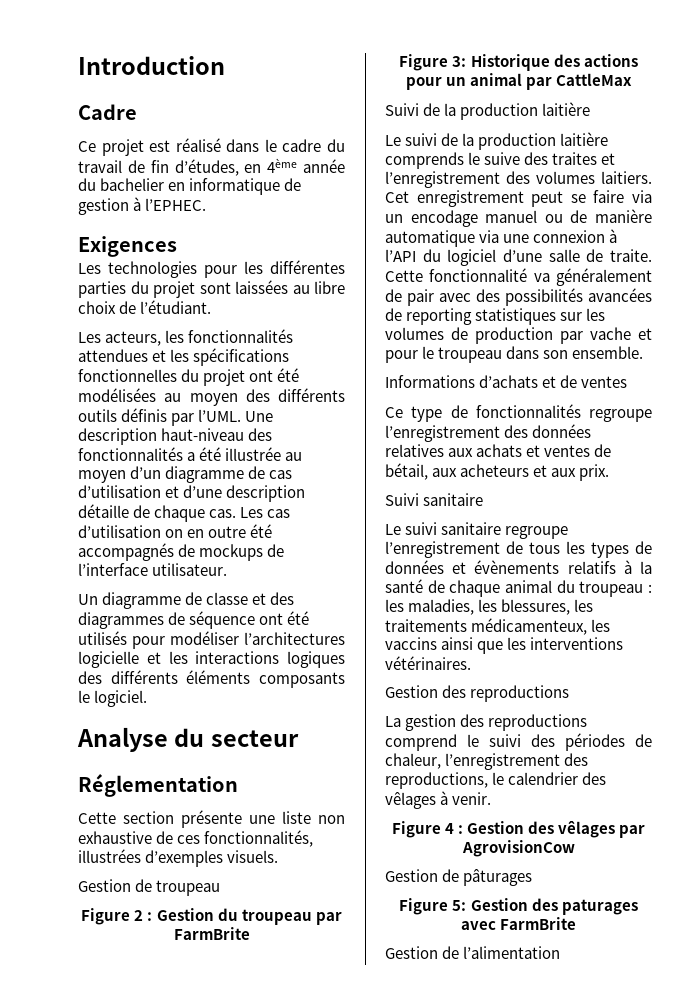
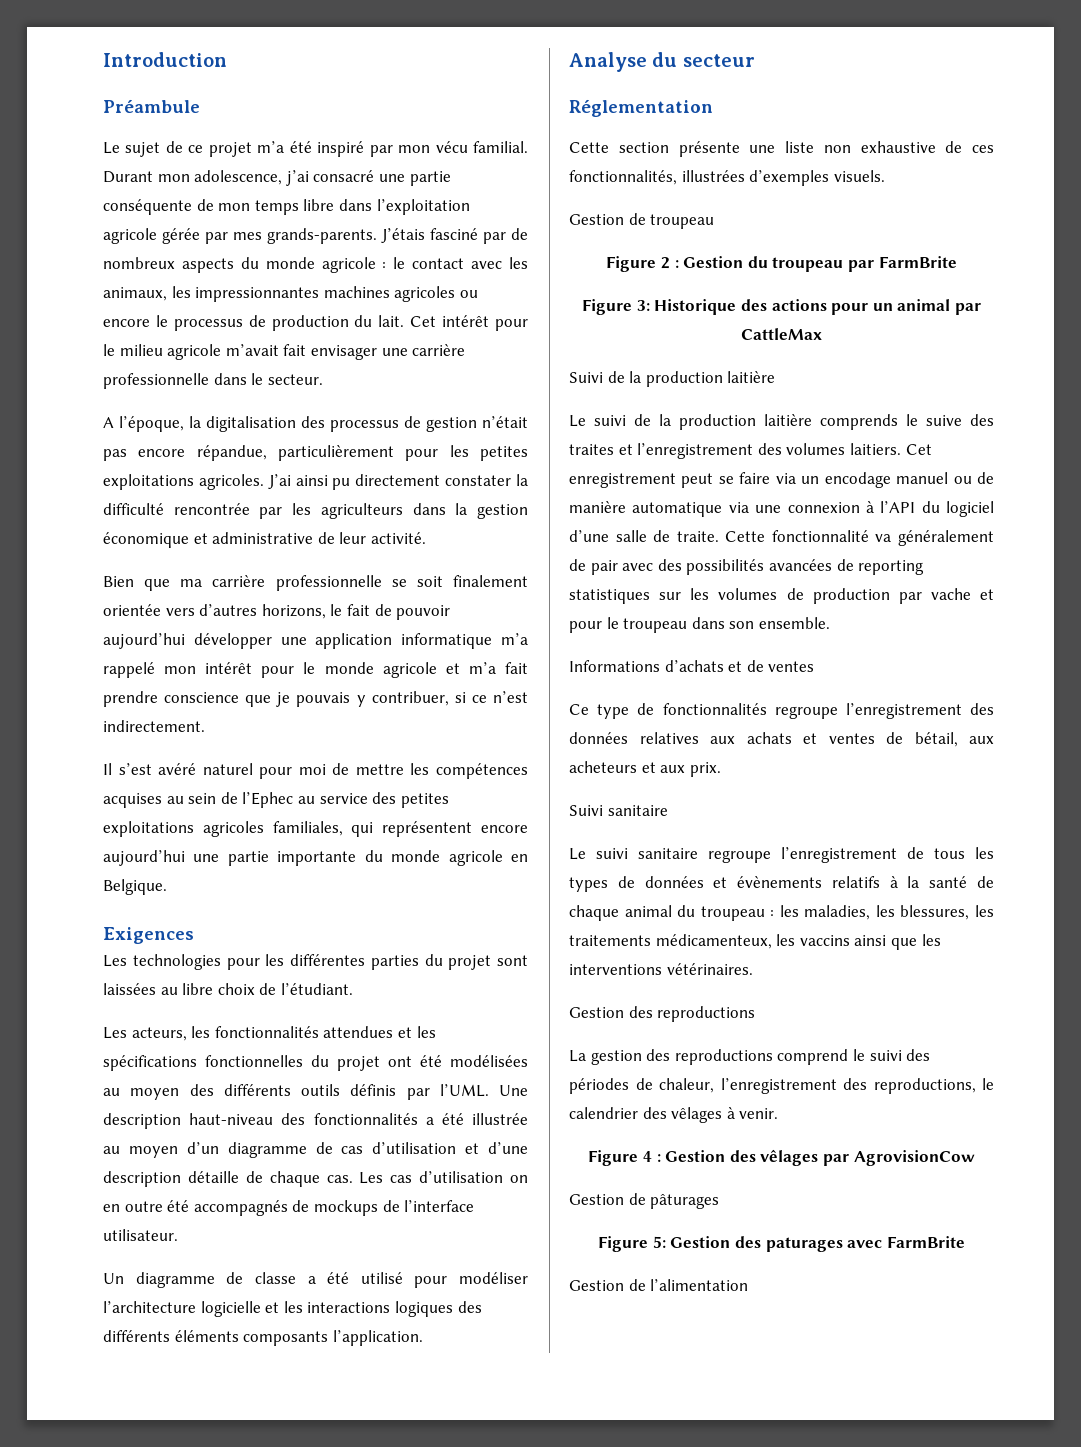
[78,104,137,120] [78,138,346,156] [78,158,345,176] [78,178,302,195] [78,197,207,215] Cadre // Ce projet est réalisé dans le cadre du travail de fin d’études, en 4ème année du bachelier en informatique de gestion à l’EPHEC. -> [103,99,200,113] [103,141,528,157] [103,170,451,186] [103,199,470,215] [103,228,528,244] [103,257,529,273] [103,286,478,302] [103,315,529,331] [103,344,466,360] [103,373,323,389] [103,416,528,432] [103,445,528,461] [103,474,528,490] [103,503,528,519] [103,532,426,548] [103,575,528,591] [103,604,451,620] [103,633,528,649] [103,662,528,678] [103,691,528,707] [103,720,205,732] [103,763,528,779] [103,792,449,808] [103,821,528,837] [103,850,528,866] [103,879,167,895] Préambule // Le sujet de ce projet m’a été inspiré par mon vécu familial. Durant mon adolescence, j’ai consacré une partie conséquente de mon temps libre dans l’exploitation agricole gérée par mes grands-parents. J’étais fasciné par de nombreux aspects du monde agricole : le contact avec les animaux, les impressionnantes machines agricoles ou encore le processus de production du lait. Cet intérêt pour le milieu agricole m’avait fait envisager une carrière professionnelle dans le secteur. // A l’époque, la digitalisation des processus de gestion n’était pas encore répandue, particulièrement pour les petites exploitations agricoles. J’ai ainsi pu directement constater la difficulté rencontrée par les agriculteurs dans la gestion économique et administrative de leur activité. // Bien que ma carrière professionnelle se soit finalement orientée vers d’autres horizons, le fait de pouvoir aujourd’hui développer une application informatique m’a rappelé mon intérêt pour le monde agricole et m’a fait prendre conscience que je pouvais y contribuer, si ce n’est indirectement. // Il s’est avéré naturel pour moi de mettre les compétences acquises au sein de l’Ephec au service des petites exploitations agricoles familiales, qui représentent encore aujourd’hui une partie importante du monde agricole en Belgique.
[252,592,295,605] [78,611,310,629] [78,631,127,645] et des diagrammes de séquence ont été utilisés -> [307,1272,403,1284] a été utilisé
[244,632,345,645] l’architectures -> [103,1301,196,1313] l’architecture
[78,690,148,707] le logiciel. -> [332,1330,423,1346] l’application.

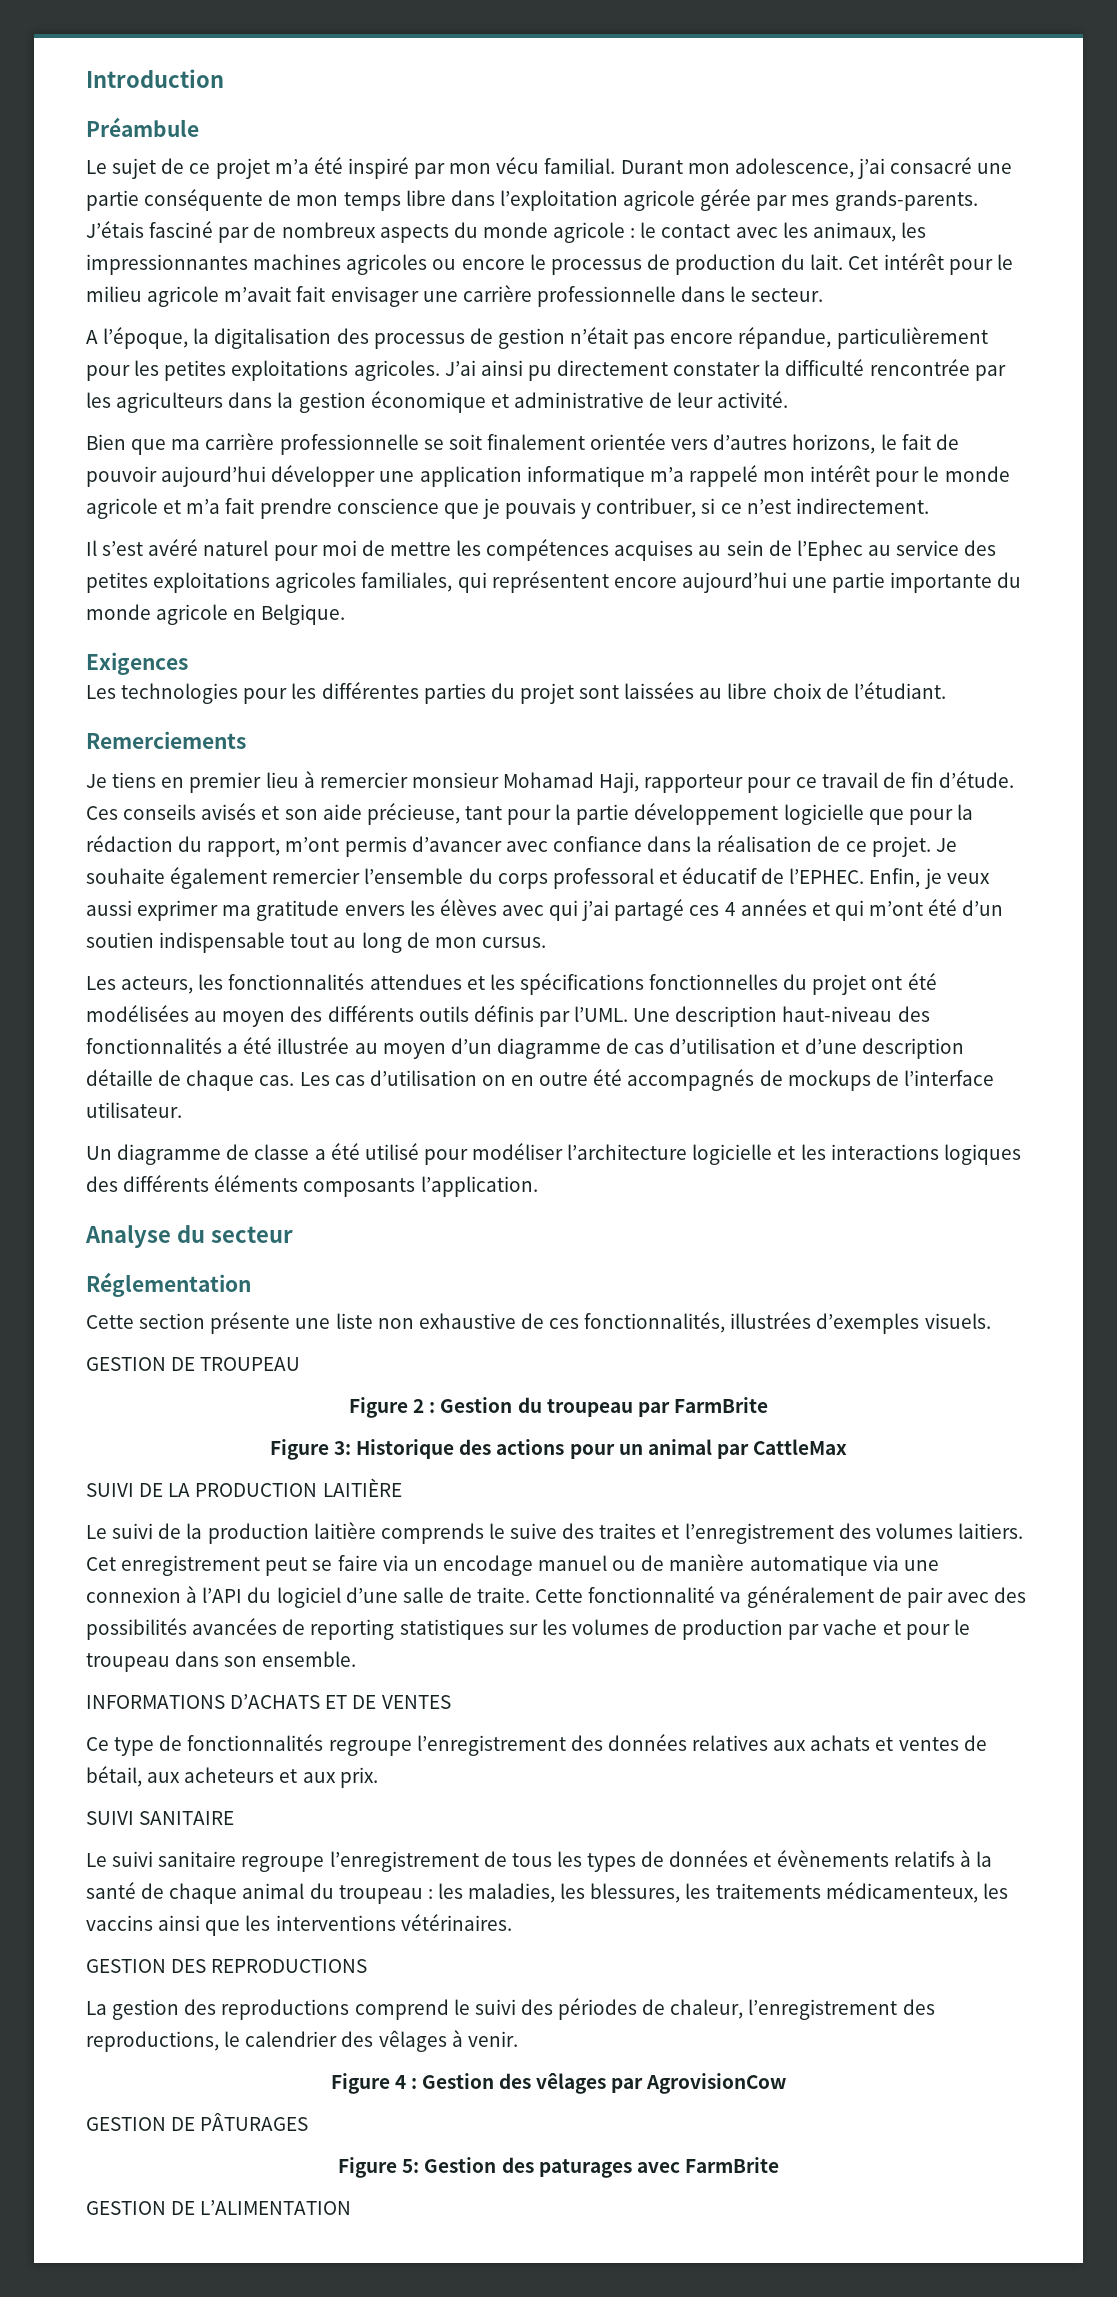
(353, 989) none -> [86,731,246,749] [86,771,1015,793] [86,803,973,825] [86,835,957,857] [86,867,990,889] [86,899,1004,921] [86,932,546,953] // Remerciements // Je tiens en premier lieu à remercier monsieur Mohamad Haji, rapporteur pour ce travail de fin d’étude. Ces conseils avisés et son aide précieuse, tant pour la partie développement logicielle que pour la rédaction du rapport, m’ont permis d’avancer avec confiance dans la réalisation de ce projet. Je souhaite également remercier l’ensemble du corps professoral et éducatif de l’EPHEC. Enfin, je veux aussi exprimer ma gratitude envers les élèves avec qui j’ai partagé ces 4 années et qui m’ont été d’un soutien indispensable tout au long de mon cursus.
[569,213,715,229] Gestion de troupeau -> [86,1357,301,1371] GESTION DE TROUPEAU
[569,371,776,387] Suivi de la production laitière -> [86,1478,402,1497] SUIVI DE LA PRODUCTION LAITIÈRE
[569,660,815,672] Informations d’achats et de ventes -> [86,1694,451,1709] INFORMATIONS D’ACHATS ET DE VENTES
[569,805,668,816] Suivi sanitaire -> [86,1811,235,1825] SUIVI SANITAIRE
[569,1006,756,1022] Gestion des reproductions -> [86,1959,368,1973] GESTION DES REPRODUCTIONS
[569,1193,720,1209] Gestion de pâturages -> [86,2113,309,2131] GESTION DE PÂTURAGES
[569,1279,749,1291] Gestion de l’alimentation -> [86,2200,352,2215] GESTION DE L’ALIMENTATION

